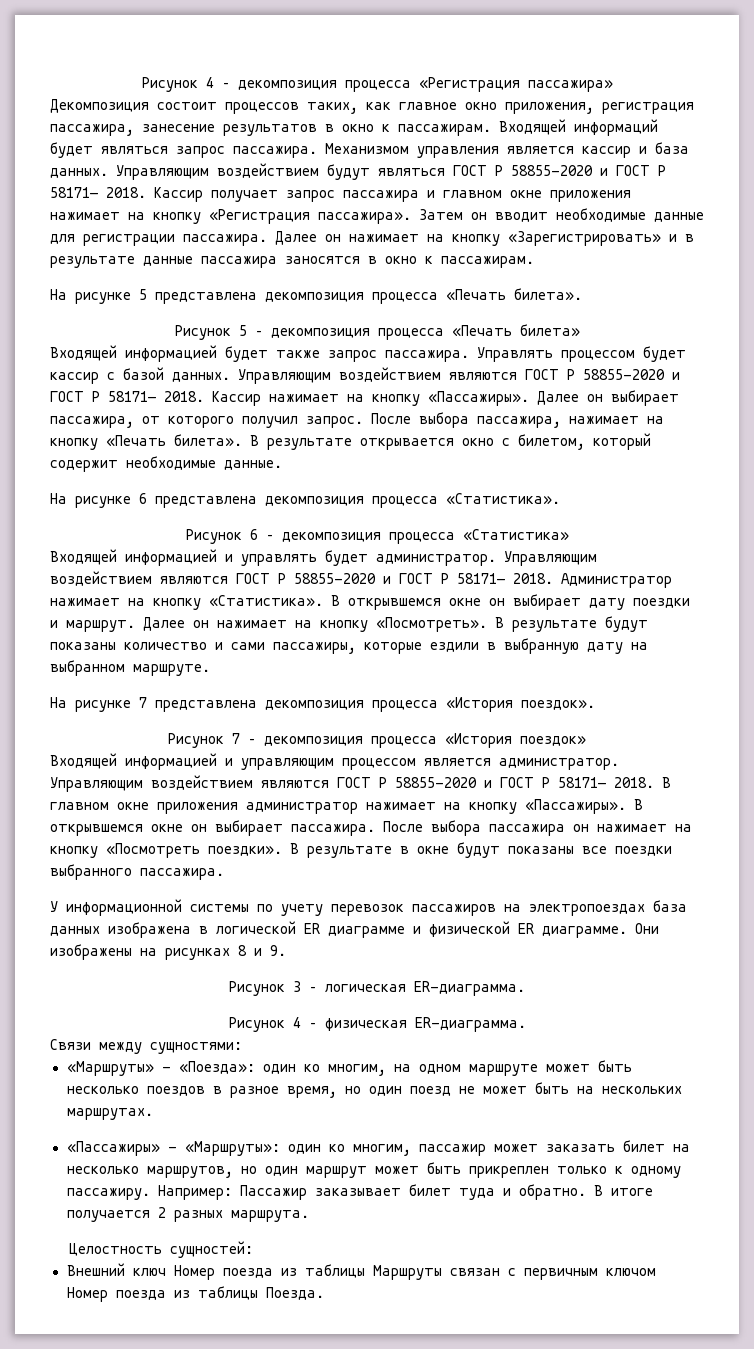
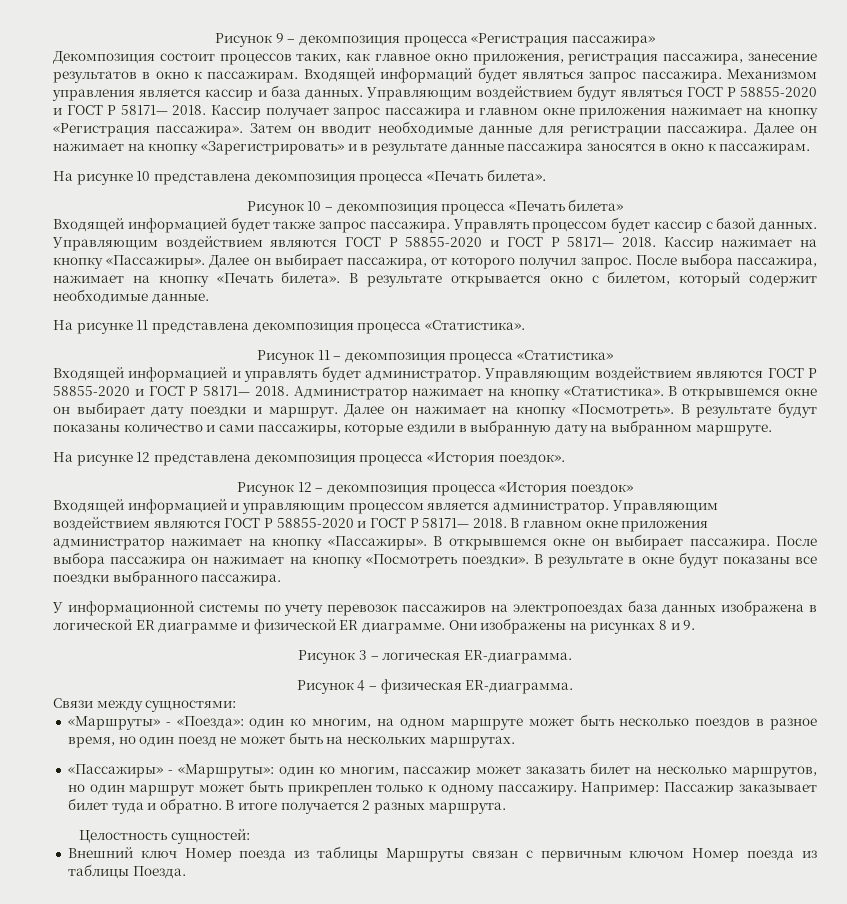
[141,77,214,92] Рисунок 4 -> [215,33,284,47] Рисунок 9
[139,289,147,300] 5 -> [136,171,151,181] 10
[238,325,247,336] 5 -> [307,201,322,211] 10
[139,493,147,504] 6 -> [136,320,149,330] 11
[249,529,258,540] 6 -> [317,350,330,360] 11
[139,697,147,708] 7 -> [136,452,151,462] 12
[232,733,240,744] 7 -> [297,482,312,492] 12

